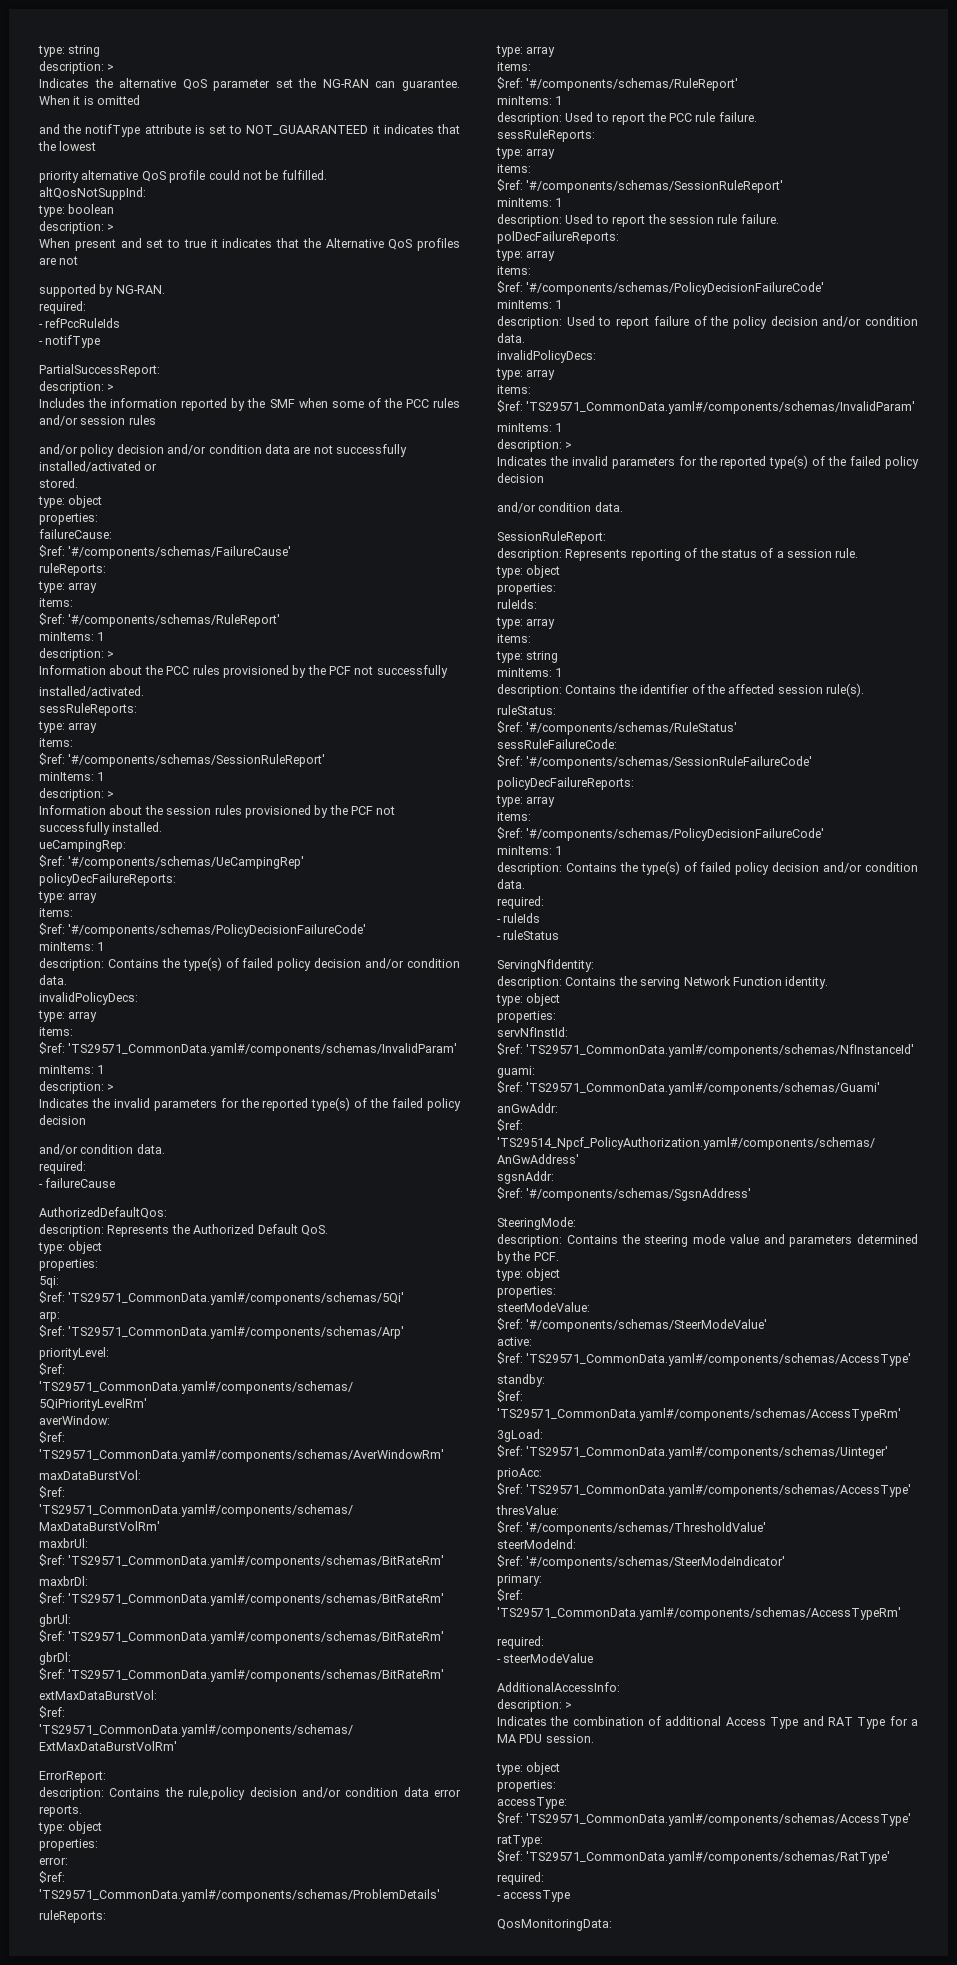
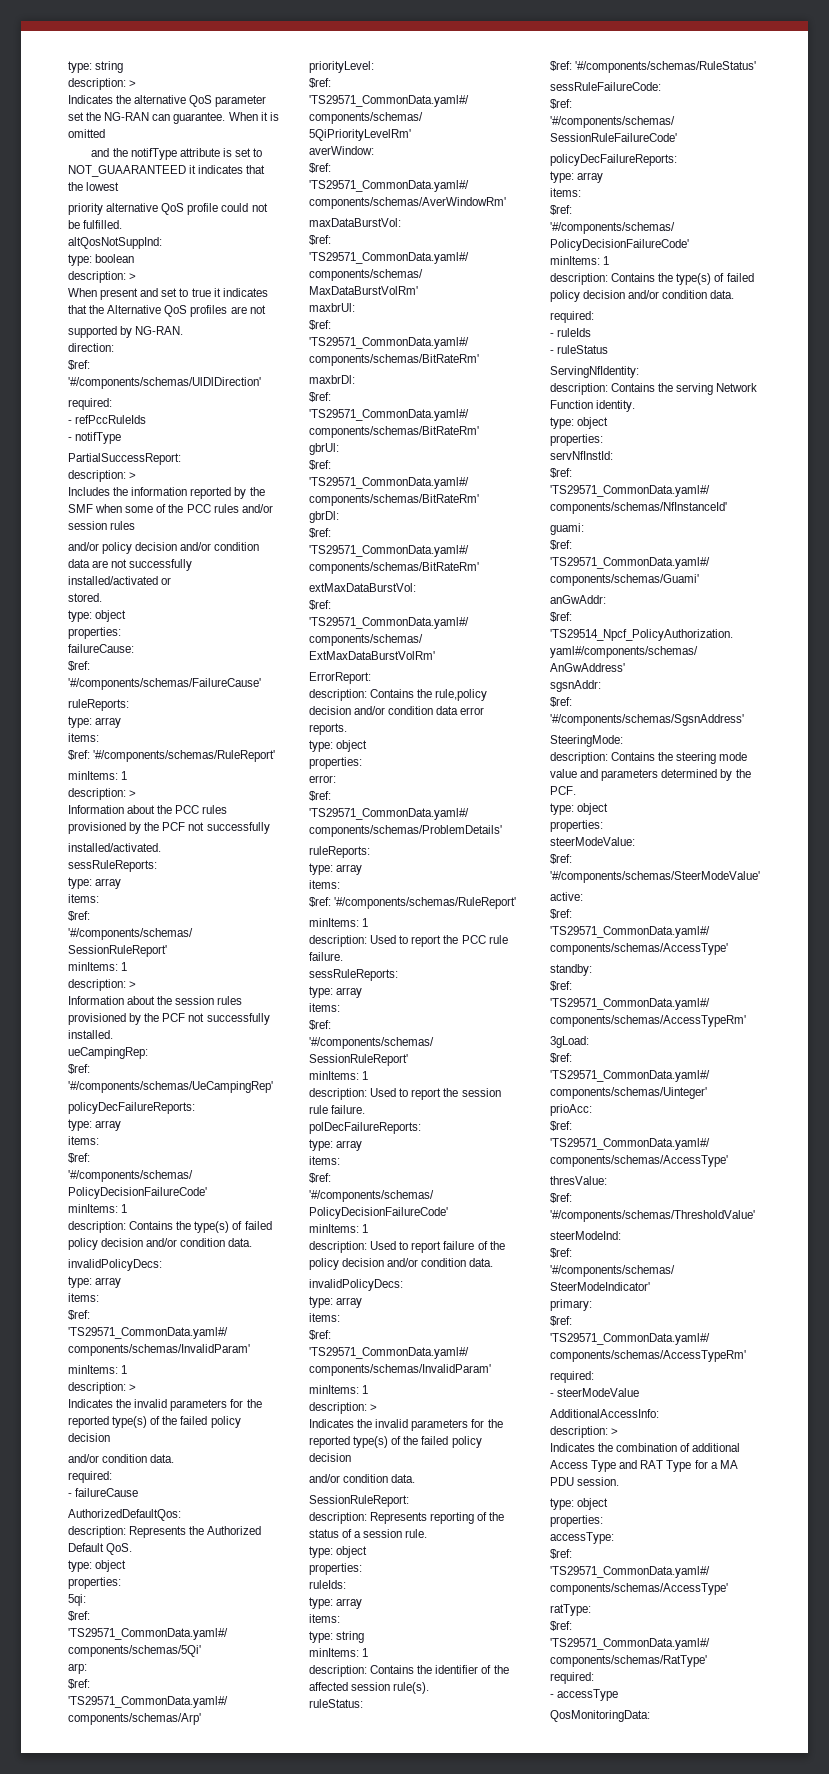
(165, 289) none -> [68,343,114,352] [68,360,90,370] [68,377,261,389] // direction: // $ref: '#/components/schemas/UlDlDirection'

